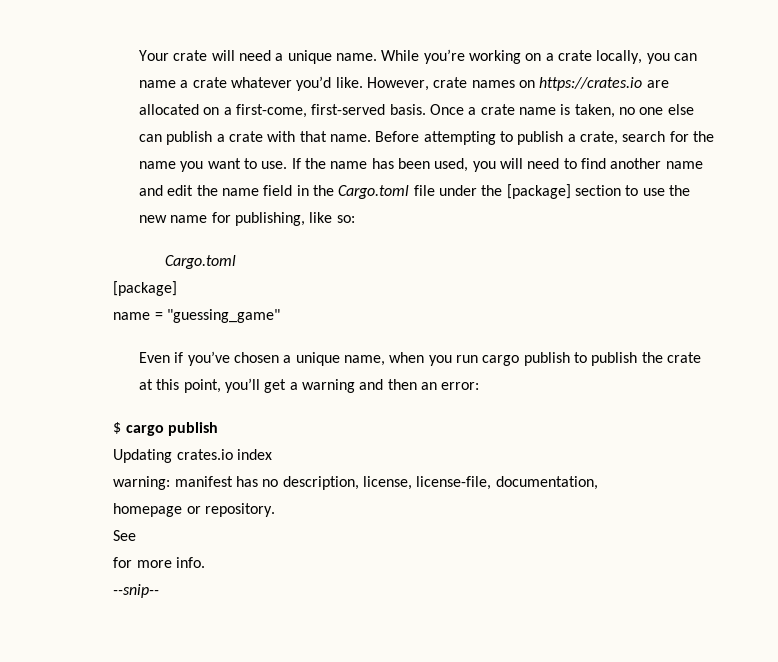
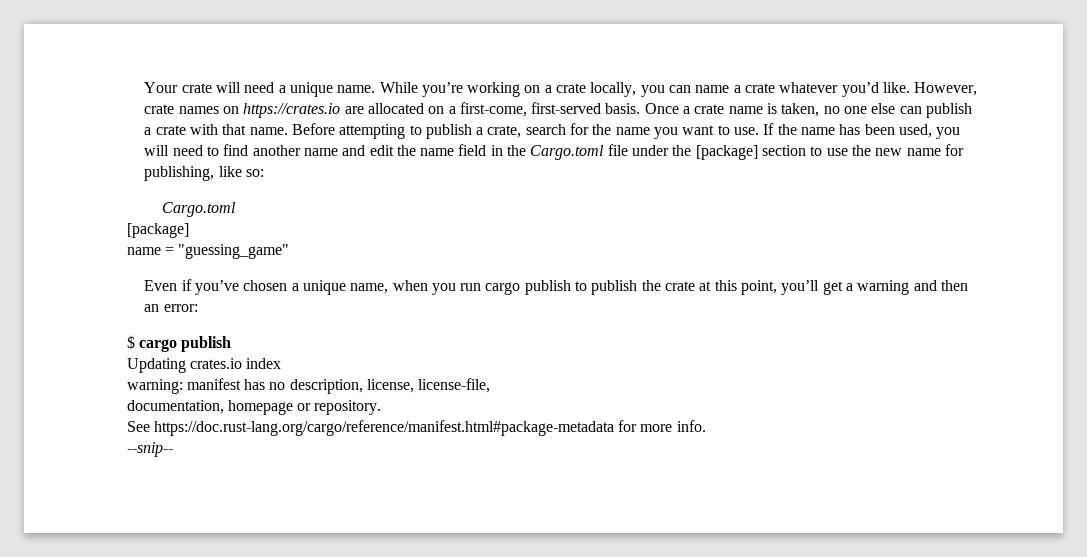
(492, 483) none -> (491, 385) //
(598, 483) // -> (224, 407) none
(137, 535) // -> [153,420,614,436] https://doc.rust-lang.org/cargo/reference/manifest.html#package-metadata

